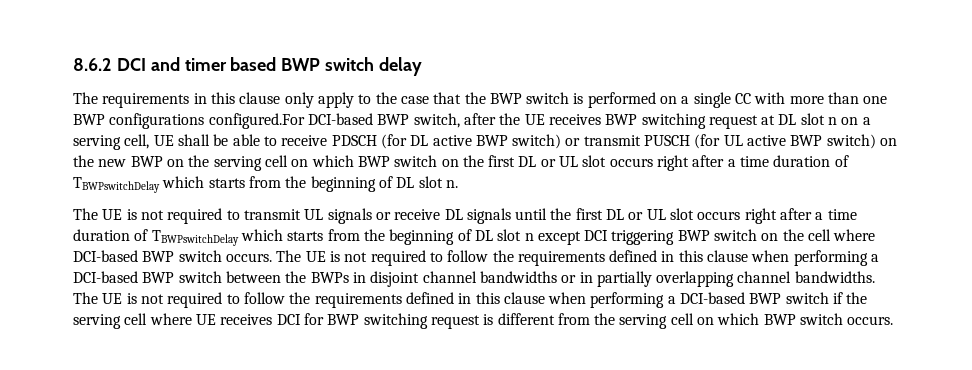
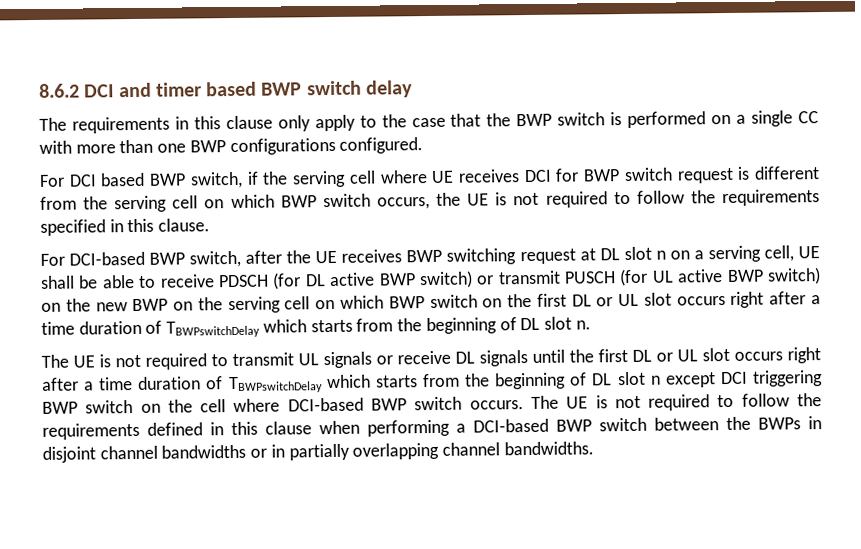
[208,113,305,129] configured.For -> [339,137,424,154] [39,166,820,189] [40,189,821,213] [40,218,211,236] [40,253,65,266] configured. // For DCI based BWP switch, if the serving cell where UE receives DCI for BWP switch request is different from the serving cell on which BWP switch occurs, the UE is not required to follow the requirements specified in this clause. // For
[73,292,868,308] [73,313,894,329] The UE is not required to follow the requirements defined in this clause when performing a DCI-based BWP switch if the serving cell where UE receives DCI for BWP switching request is different from the serving cell on which BWP switch occurs. -> (594, 448) none

